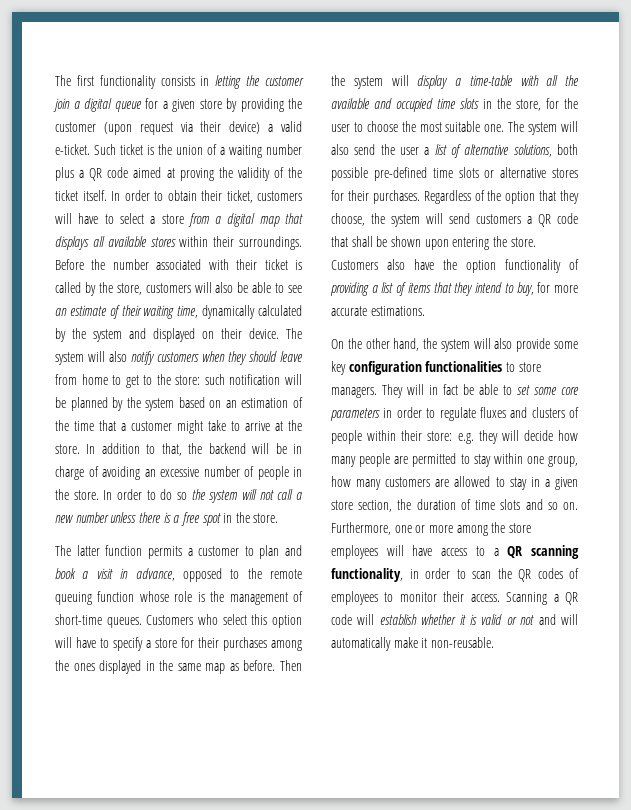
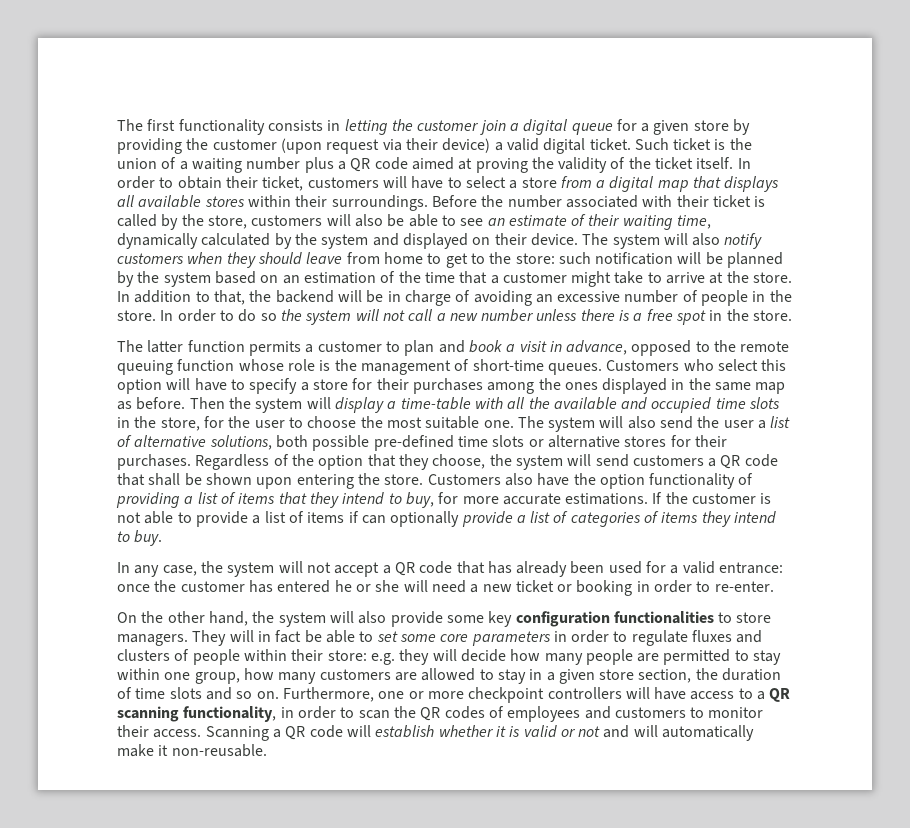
[55,144,90,155] e-ticket. -> [543,138,631,154] digital ticket.
(425, 311) none -> [652,492,772,504] [117,511,777,527] [117,530,163,546] [117,561,784,577] [117,580,774,596] If the customer is not able to provide a list of items if can optionally provide a list of categories of items they intend to buy. // In any case, the system will not accept a QR code that has already been used for a valid entrance: once the customer has entered he or she will need a new ticket or booking in order to re-enter.
[456,522,531,536] [331,545,378,559] among the store employees -> [468,687,622,703] checkpoint controllers
(378, 598) none -> [584,706,686,719] and customers

